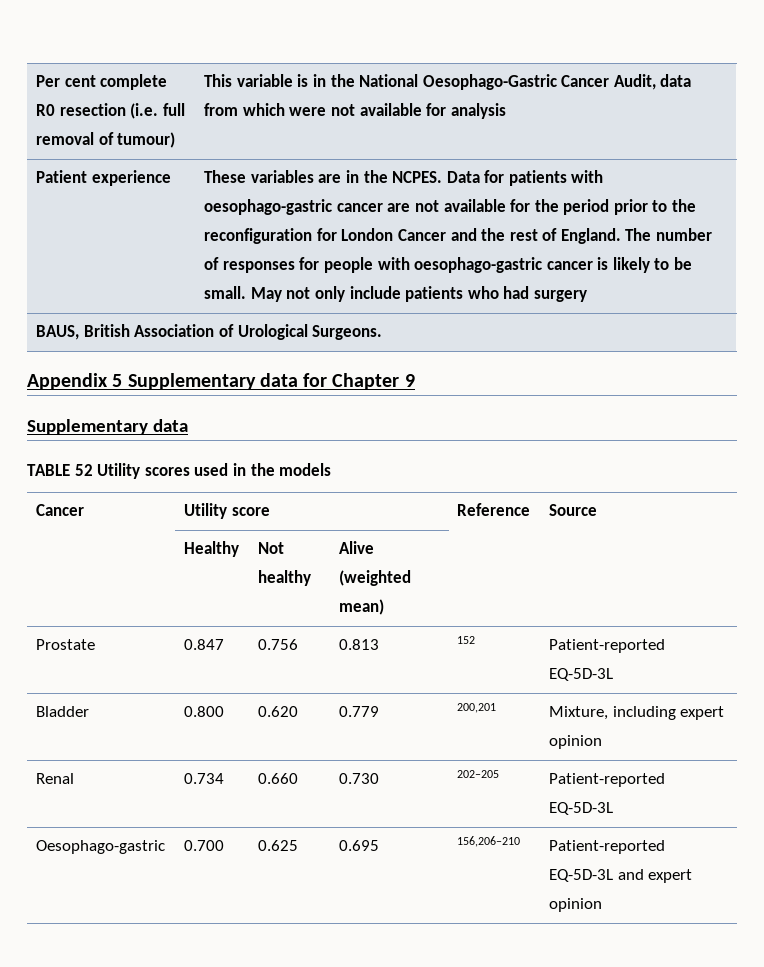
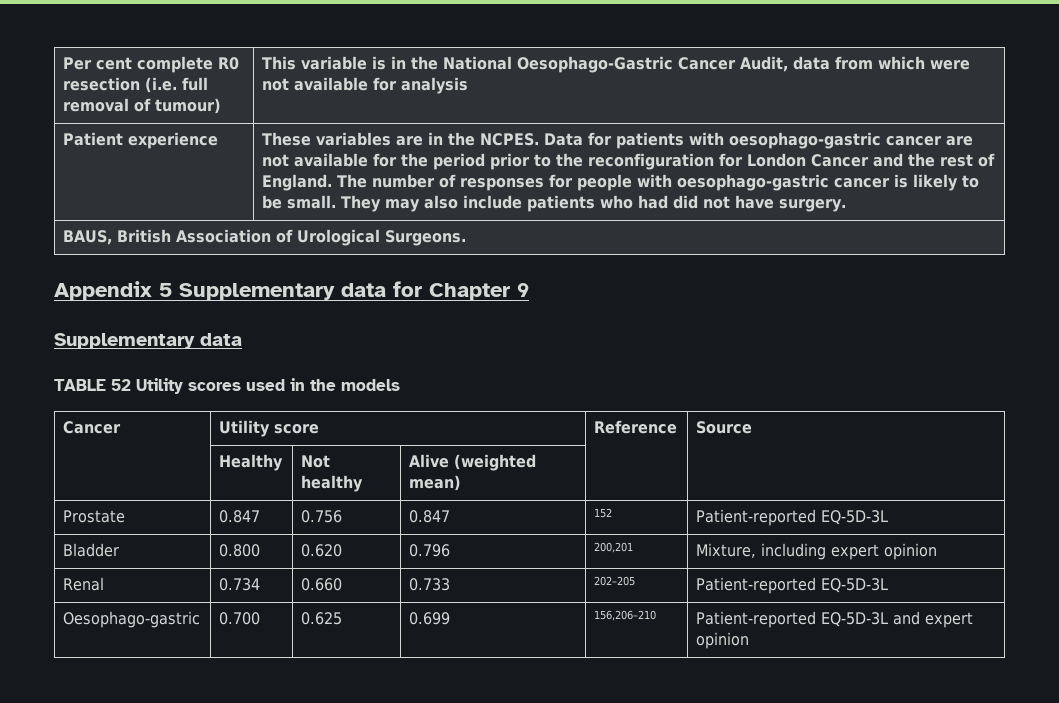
[250,286,345,302] May not only -> [341,195,459,212] They may also
[533,290,587,302] surgery -> [673,195,847,212] did not have surgery.
[339,639,380,650] 0.813 -> [409,510,451,523] 0.847
[339,706,380,717] 0.779 -> [409,544,451,557] 0.796
[339,773,380,784] 0.730 -> [409,578,451,591] 0.733
[339,840,380,851] 0.695 -> [409,612,451,625] 0.699

